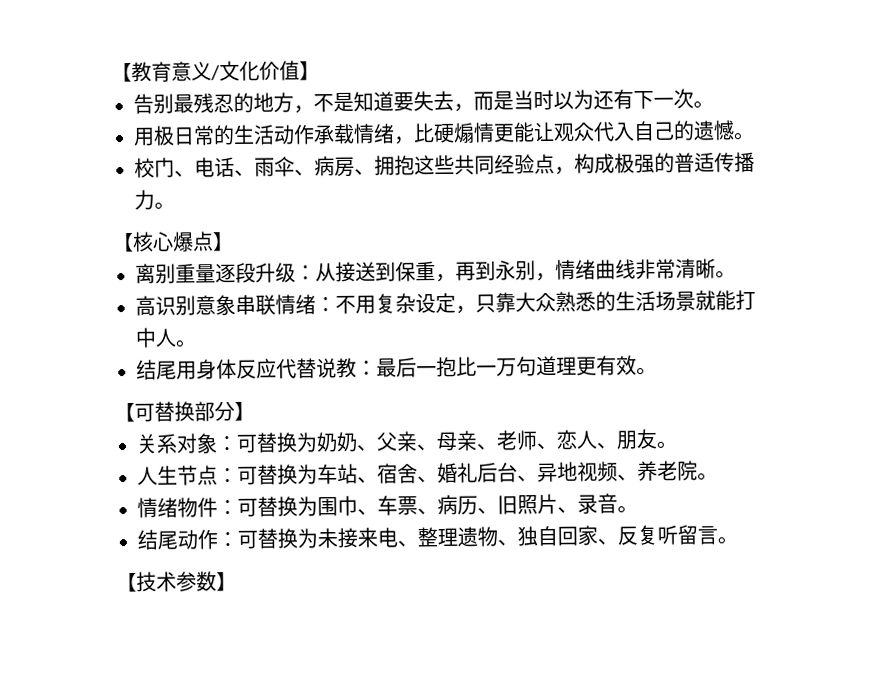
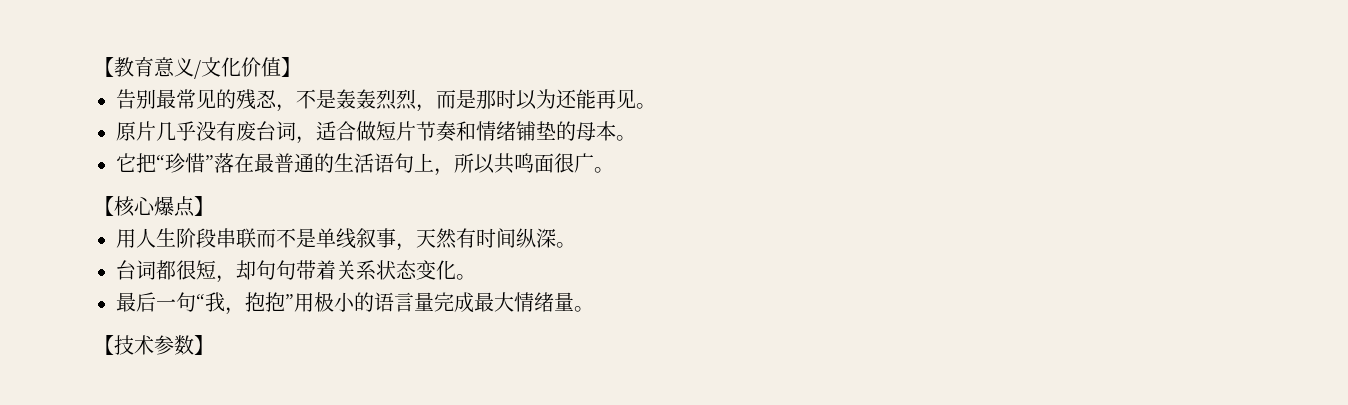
[193,88,714,114] [133,120,755,146] [134,151,755,178] [134,189,175,210] [112,231,234,253] [135,258,736,284] [135,289,756,316] [135,327,197,348] [136,355,657,380] [114,400,255,423] [136,428,678,454] [137,460,718,486] [137,493,638,518] [137,524,718,550] 残忍的地方，不是知道要失去，而是当时以为还有下一次。 // 用极日常的生活动作承载情绪，比硬煽情更能让观众代入自己的遗憾。 // 校门、电话、雨伞、病房、拥抱这些共同经验点，构成极强的普适传播力。 // 【核心爆点】 // 离别重量逐段升级：从接送到保重，再到永别，情绪曲线非常清晰。 // 高识别意象串联情绪：不用复杂设定，只靠大众熟悉的生活场景就能打中人。 // 结尾用身体反应代替说教：最后一抱比一万句道理更有效。 // 【可替换部分】 // 关系对象：可替换为奶奶、父亲、母亲、老师、恋人、朋友。 // 人生节点：可替换为车站、宿舍、婚礼后台、异地视频、养老院。 // 情绪物件：可替换为围巾、车票、病历、旧照片、录音。 // 结尾动作：可替换为未接来电、整理遗物、独自回家、反复听留言 -> [176,89,656,112] [116,121,636,144] [116,153,614,176] [94,196,214,217] [116,228,576,251] [116,260,476,283] [116,292,574,315] 常见的残忍，不是轰轰烈烈，而是那时以为还能再见。 // 原片几乎没有废台词，适合做短片节奏和情绪铺垫的母本。 // 它把“珍惜”落在最普通的生活语句上，所以共鸣面很广。 // 【核心爆点】 // 用人生阶段串联而不是单线叙事，天然有时间纵深。 // 台词都很短，却句句带着关系状态变化。 // 最后一句“我，抱抱”用极小的语言量完成最大情绪量

